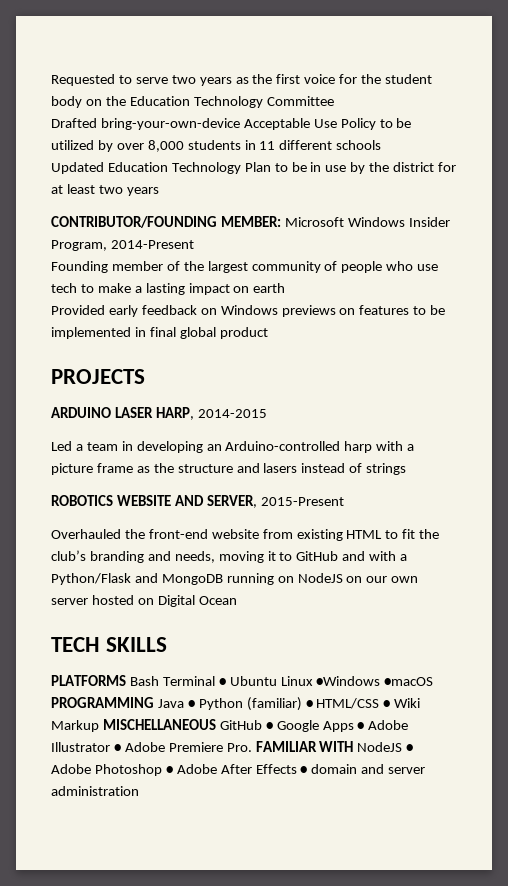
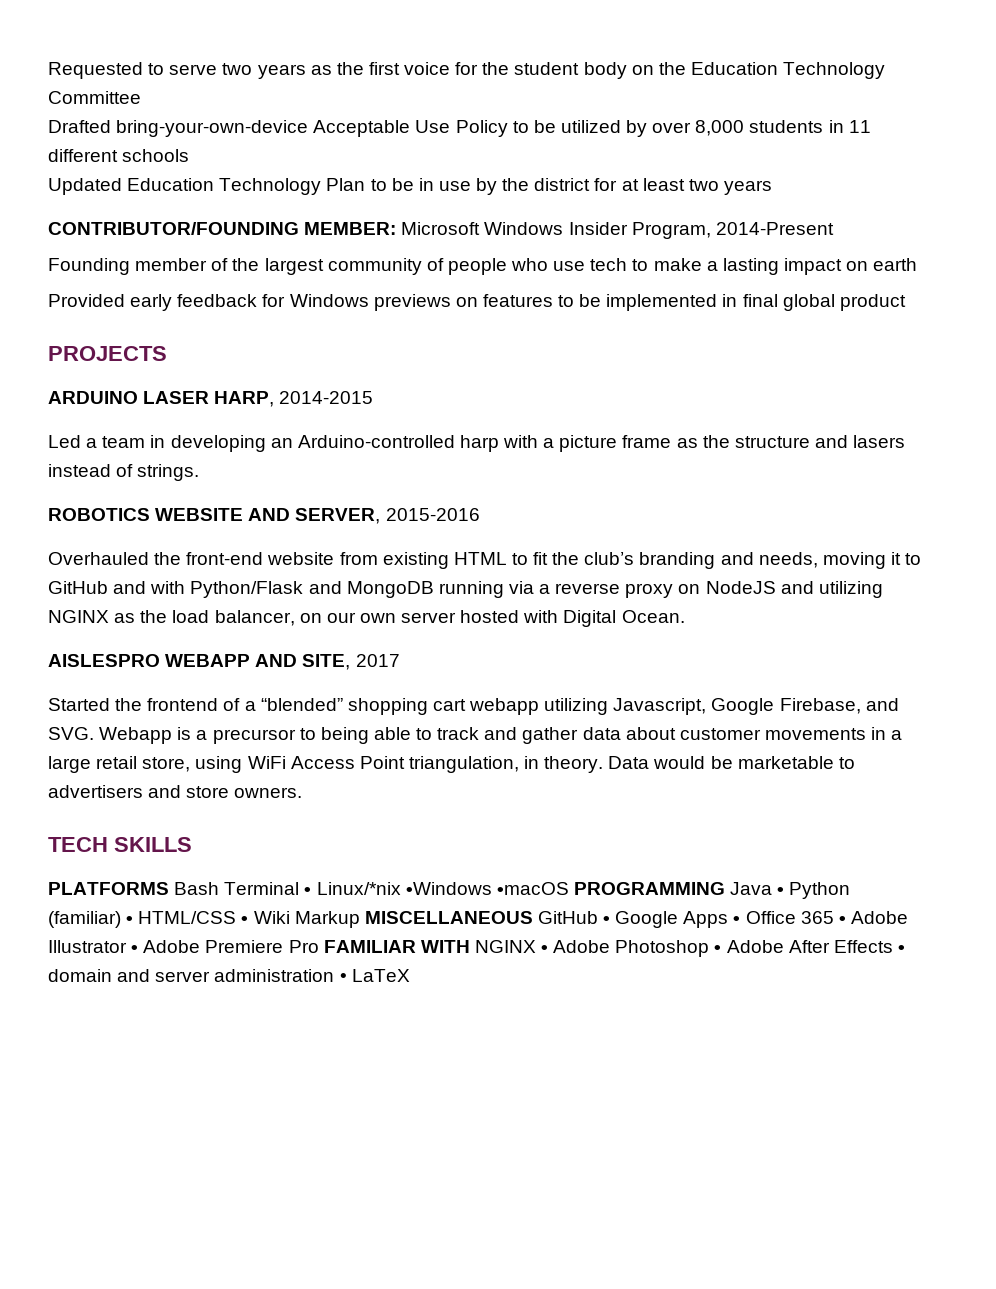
[200,308,217,315] on -> [262,294,286,307] for
[366,463,407,475] strings -> [137,464,200,481] strings.
[260,497,344,506] 2015-Present -> [385,508,480,521] 2015-2016
[400,554,408,561] a -> (186, 587) none
[277,573,343,583] on NodeJS -> [508,581,883,598] [48,610,295,626] via a reverse proxy on NodeJS and utilizing NGINX as the load balancer,
[137,595,237,607] on Digital Ocean -> [523,610,685,627] [48,654,400,670] [48,698,899,715] [48,727,903,744] [48,756,855,773] [48,785,303,798] with Digital Ocean. // AISLESPRO WEBAPP AND SITE, 2017 // Started the frontend of a “blended” shopping cart webapp utilizing Javascript, Google Firebase, and SVG. Webapp is a precursor to being able to track and gather data about customer movements in a large retail store, using WiFi Access Point triangulation, in theory. Data would be marketable to advertisers and store owners.
[229,676,313,686] Ubuntu Linux -> [316,882,401,895] Linux/*nix
[102,719,216,730] MISCHELLANEOUS -> [364,911,533,924] MISCELLANEOUS
(365, 726) none -> [745,911,846,924] Office 365 •
[226,743,252,752] Pro. -> [288,940,319,953] Pro
[357,742,403,752] NodeJS -> [474,940,536,953] NGINX
(139, 791) none -> [339,969,410,982] • LaTeX

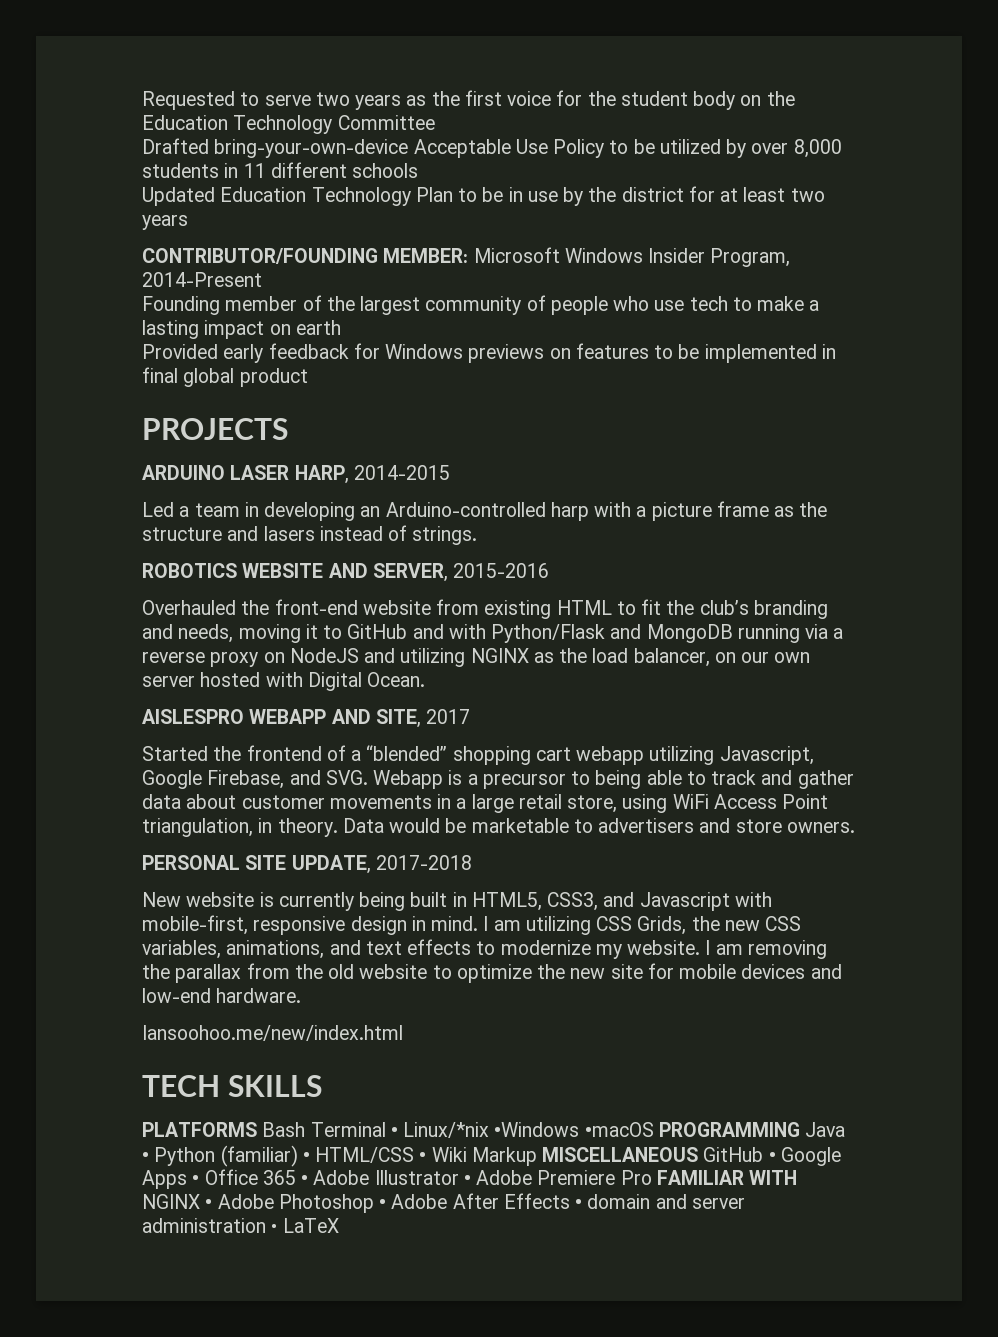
(303, 792) none -> [142,855,472,874] [142,892,772,911] [142,915,802,935] [142,939,827,959] [142,963,842,983] [142,988,302,1003] [142,1025,403,1041] // PERSONAL SITE UPDATE, 2017-2018 // New website is currently being built in HTML5, CSS3, and Javascript with mobile-first, responsive design in mind. I am utilizing CSS Grids, the new CSS variables, animations, and text effects to modernize my website. I am removing the parallax from the old website to optimize the new site for mobile devices and low-end hardware. // Iansoohoo.me/new/index.html

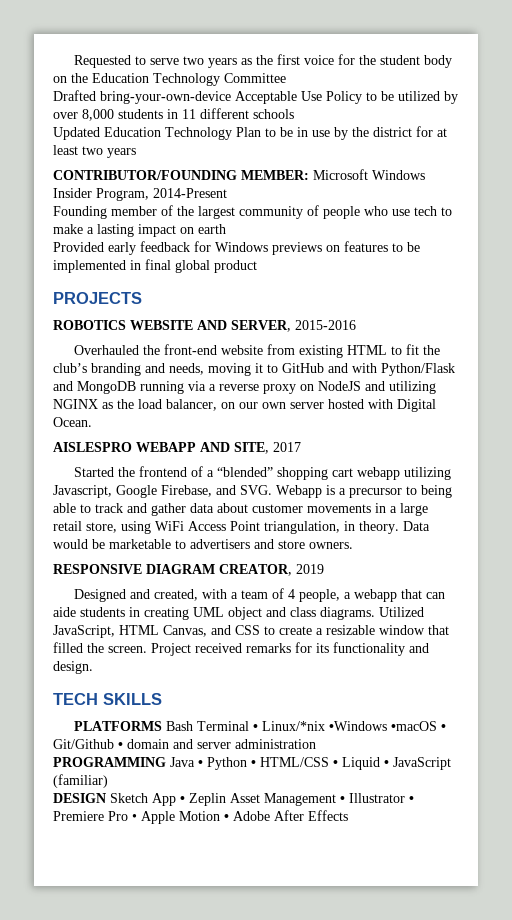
[142,465,450,484] [142,501,828,521] [142,525,478,545] // ARDUINO LASER HARP, 2014-2015 // Led a team in developing an Arduino-controlled harp with a picture frame as the structure and lasers instead of strings. -> (142, 298) none
[142,855,472,874] [142,892,772,911] [142,915,802,935] [142,939,827,959] [142,963,842,983] [142,988,302,1003] [142,1025,403,1041] PERSONAL SITE UPDATE, 2017-2018 // New website is currently being built in HTML5, CSS3, and Javascript with mobile-first, responsive design in mind. I am utilizing CSS Grids, the new CSS variables, animations, and text effects to modernize my website. I am removing the parallax from the old website to optimize the new site for mobile devices and low-end hardware. // Iansoohoo.me/new/index.html -> [53,564,324,576] [74,588,446,602] [53,607,424,620] [53,625,449,638] [53,642,429,656] [53,661,93,674] RESPONSIVE DIAGRAM CREATOR, 2019 // Designed and created, with a team of 4 people, a webapp that can aide students in creating UML object and class diagrams. Utilized JavaScript, HTML Canvas, and CSS to create a resizable window that filled the screen. Project received remarks for its functionality and design.
[658,1122,846,1137] [142,1145,841,1167] [142,1169,798,1189] [142,1193,570,1213] PROGRAMMING Java • Python (familiar) • HTML/CSS • Wiki Markup MISCELLANEOUS GitHub • Google Apps • Office 365 • Adobe Illustrator • Adobe Premiere Pro FAMILIAR WITH NGINX • Adobe Photoshop • Adobe After Effects -> [441,724,447,731] [53,739,114,749] • Git/Github
[271,1218,339,1233] • LaTeX -> [53,757,451,770] [53,774,108,788] [53,793,414,806] [53,810,348,824] // PROGRAMMING Java • Python • HTML/CSS • Liquid • JavaScript (familiar) // DESIGN Sketch App • Zeplin Asset Management • Illustrator • Premiere Pro • Apple Motion • Adobe After Effects

